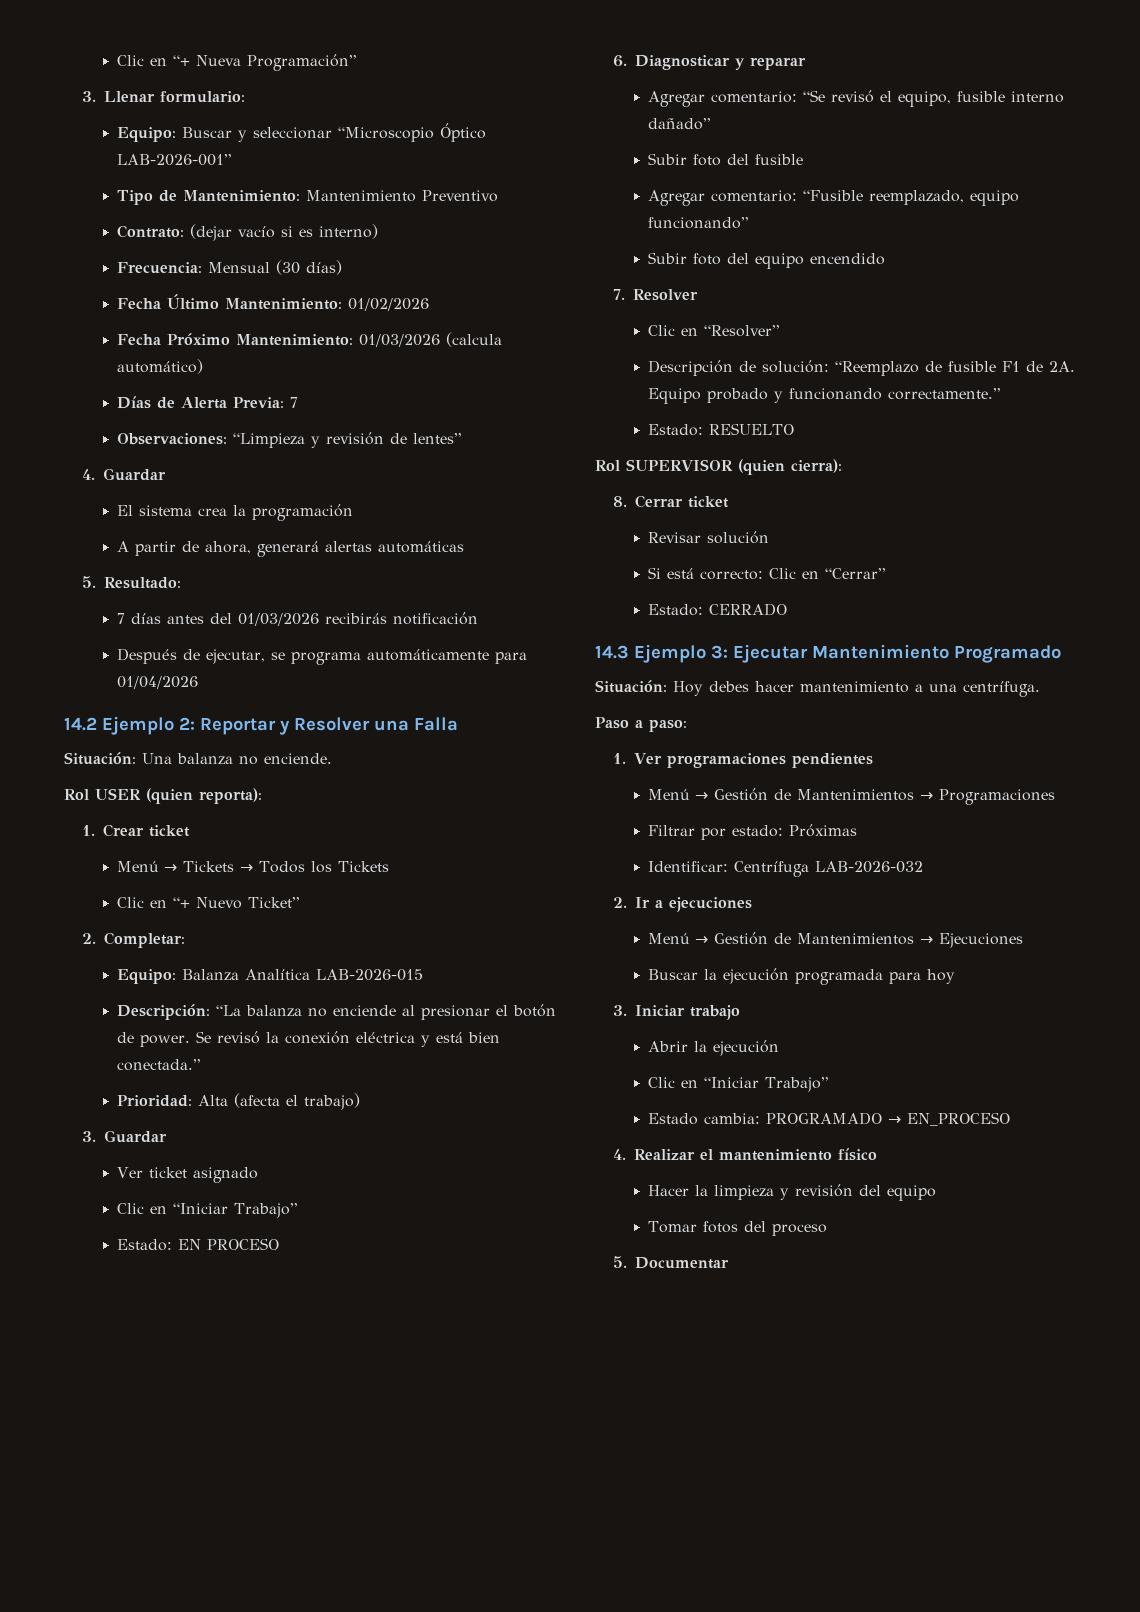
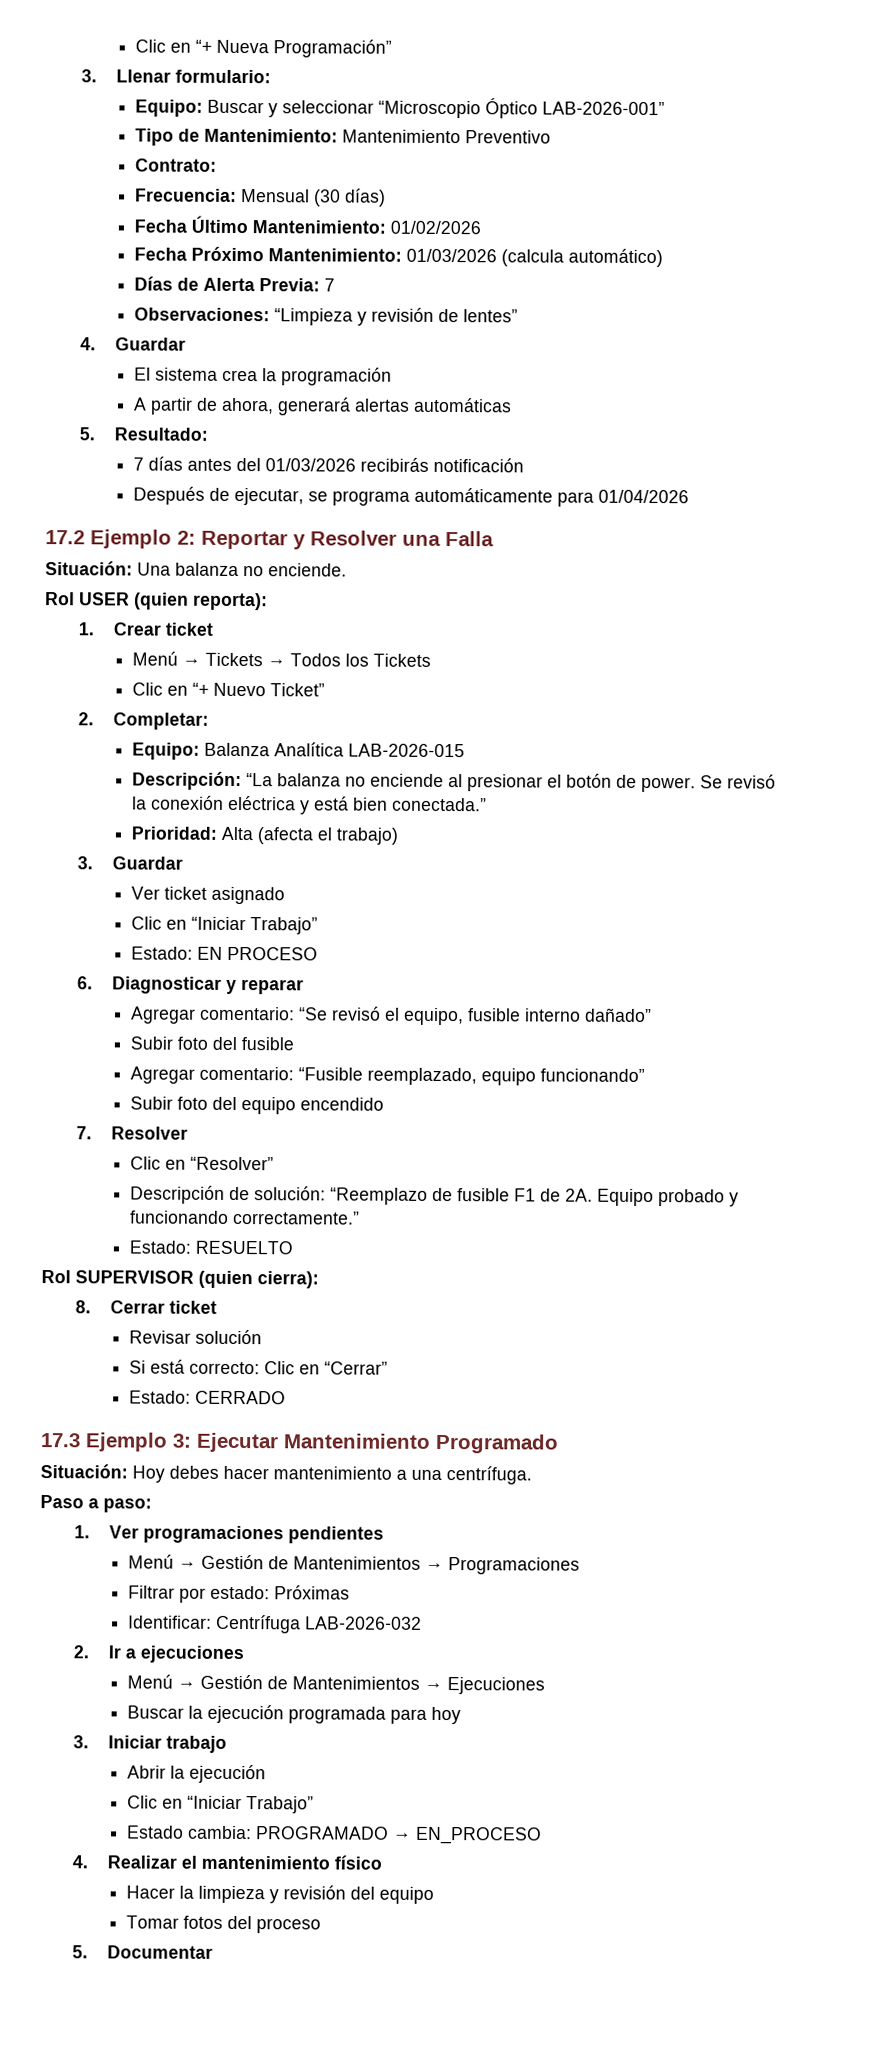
[190,224,379,241] (dejar vacío si es interno) -> (217, 165) none
[64,717,97,731] 14.2 -> [45,530,85,545] 17.2
[595,645,629,659] 14.3 -> [40,1433,81,1448] 17.3

